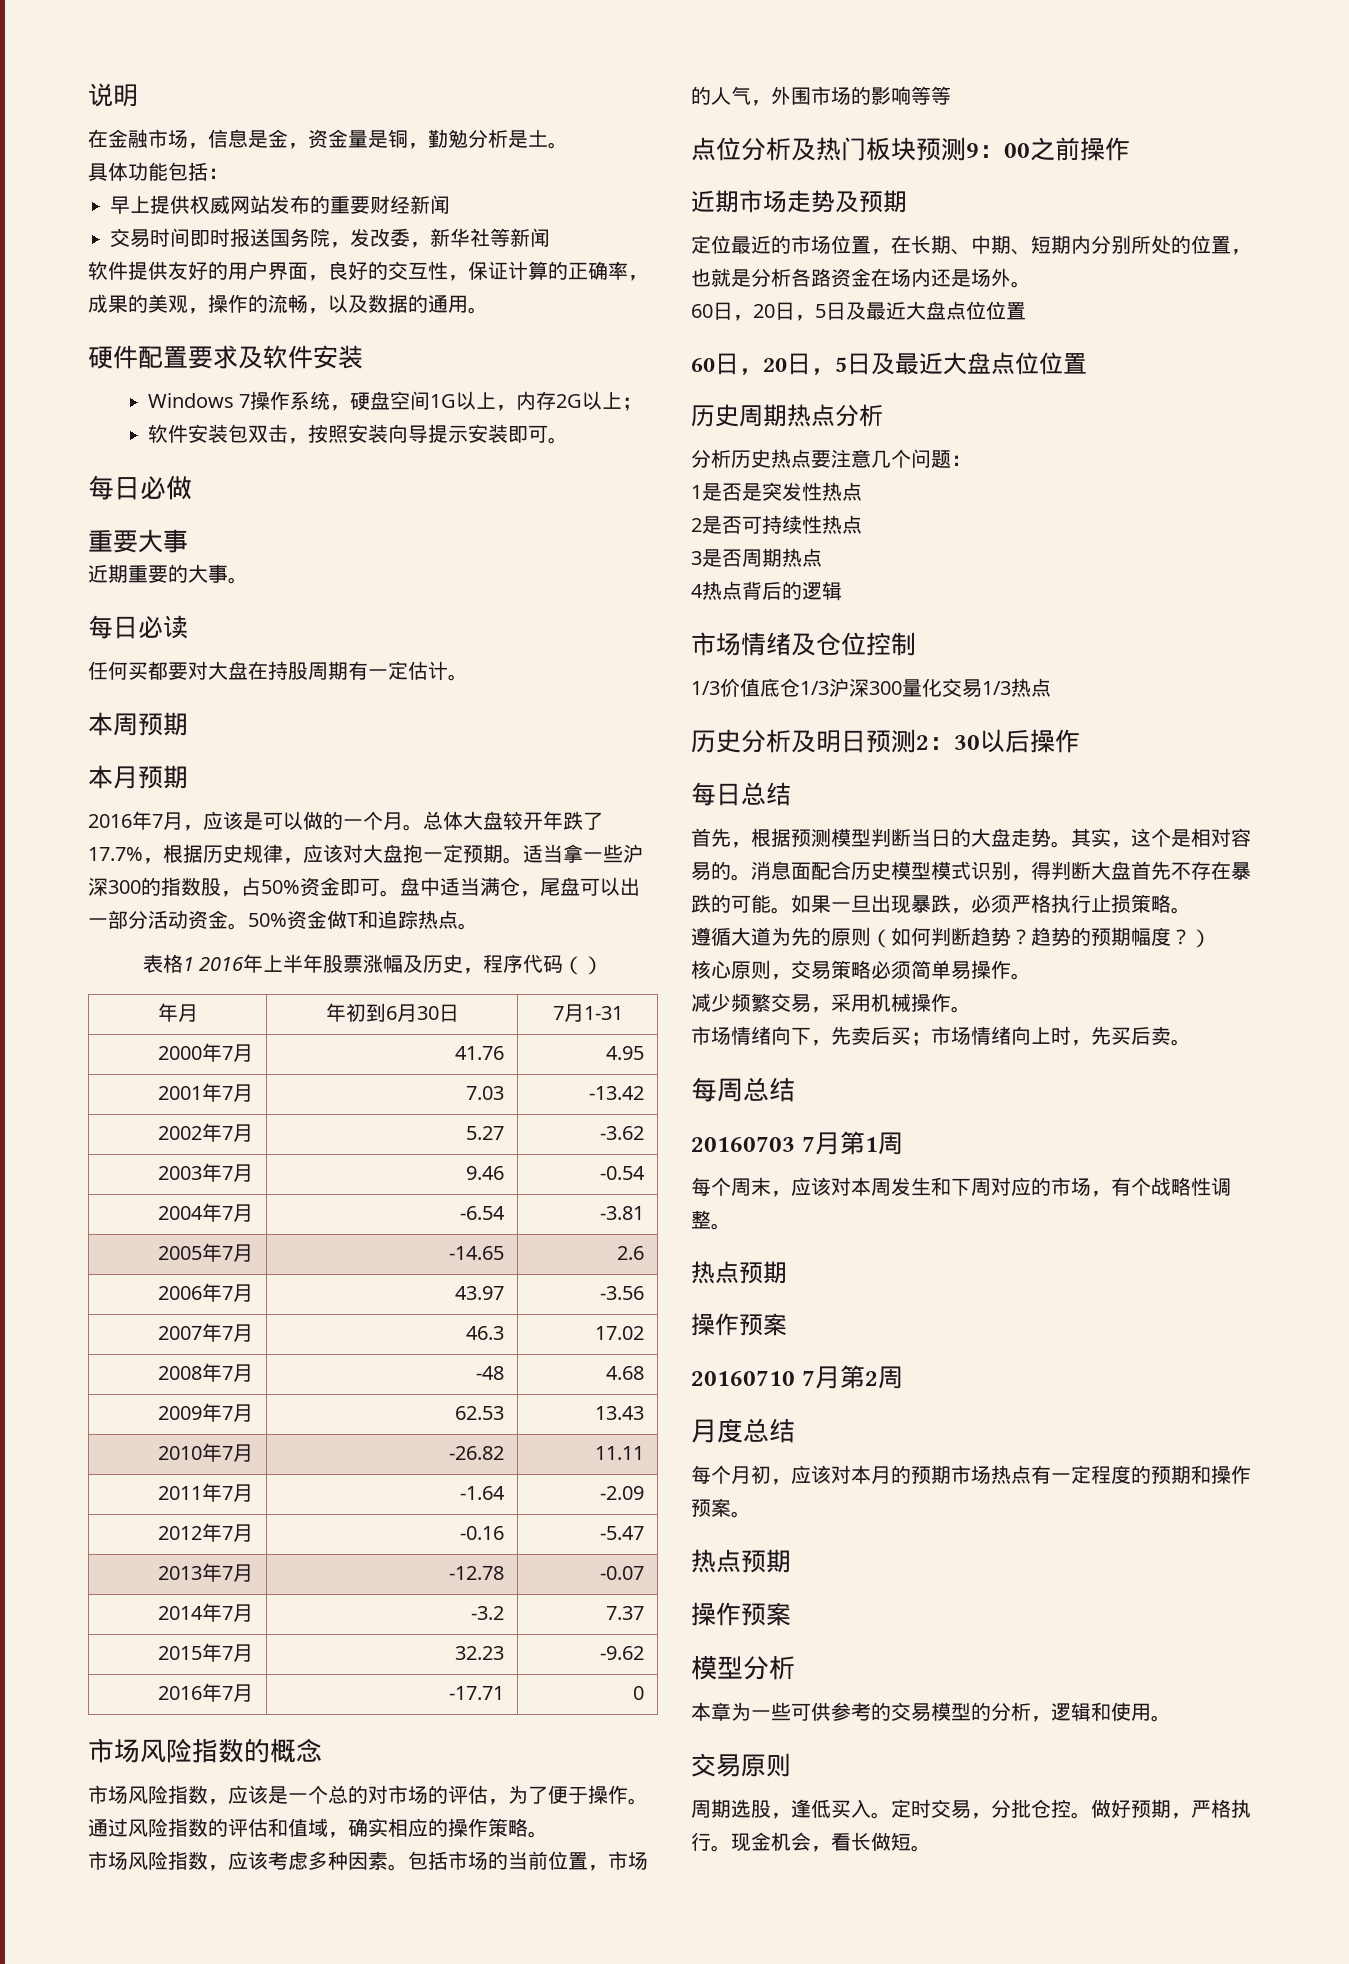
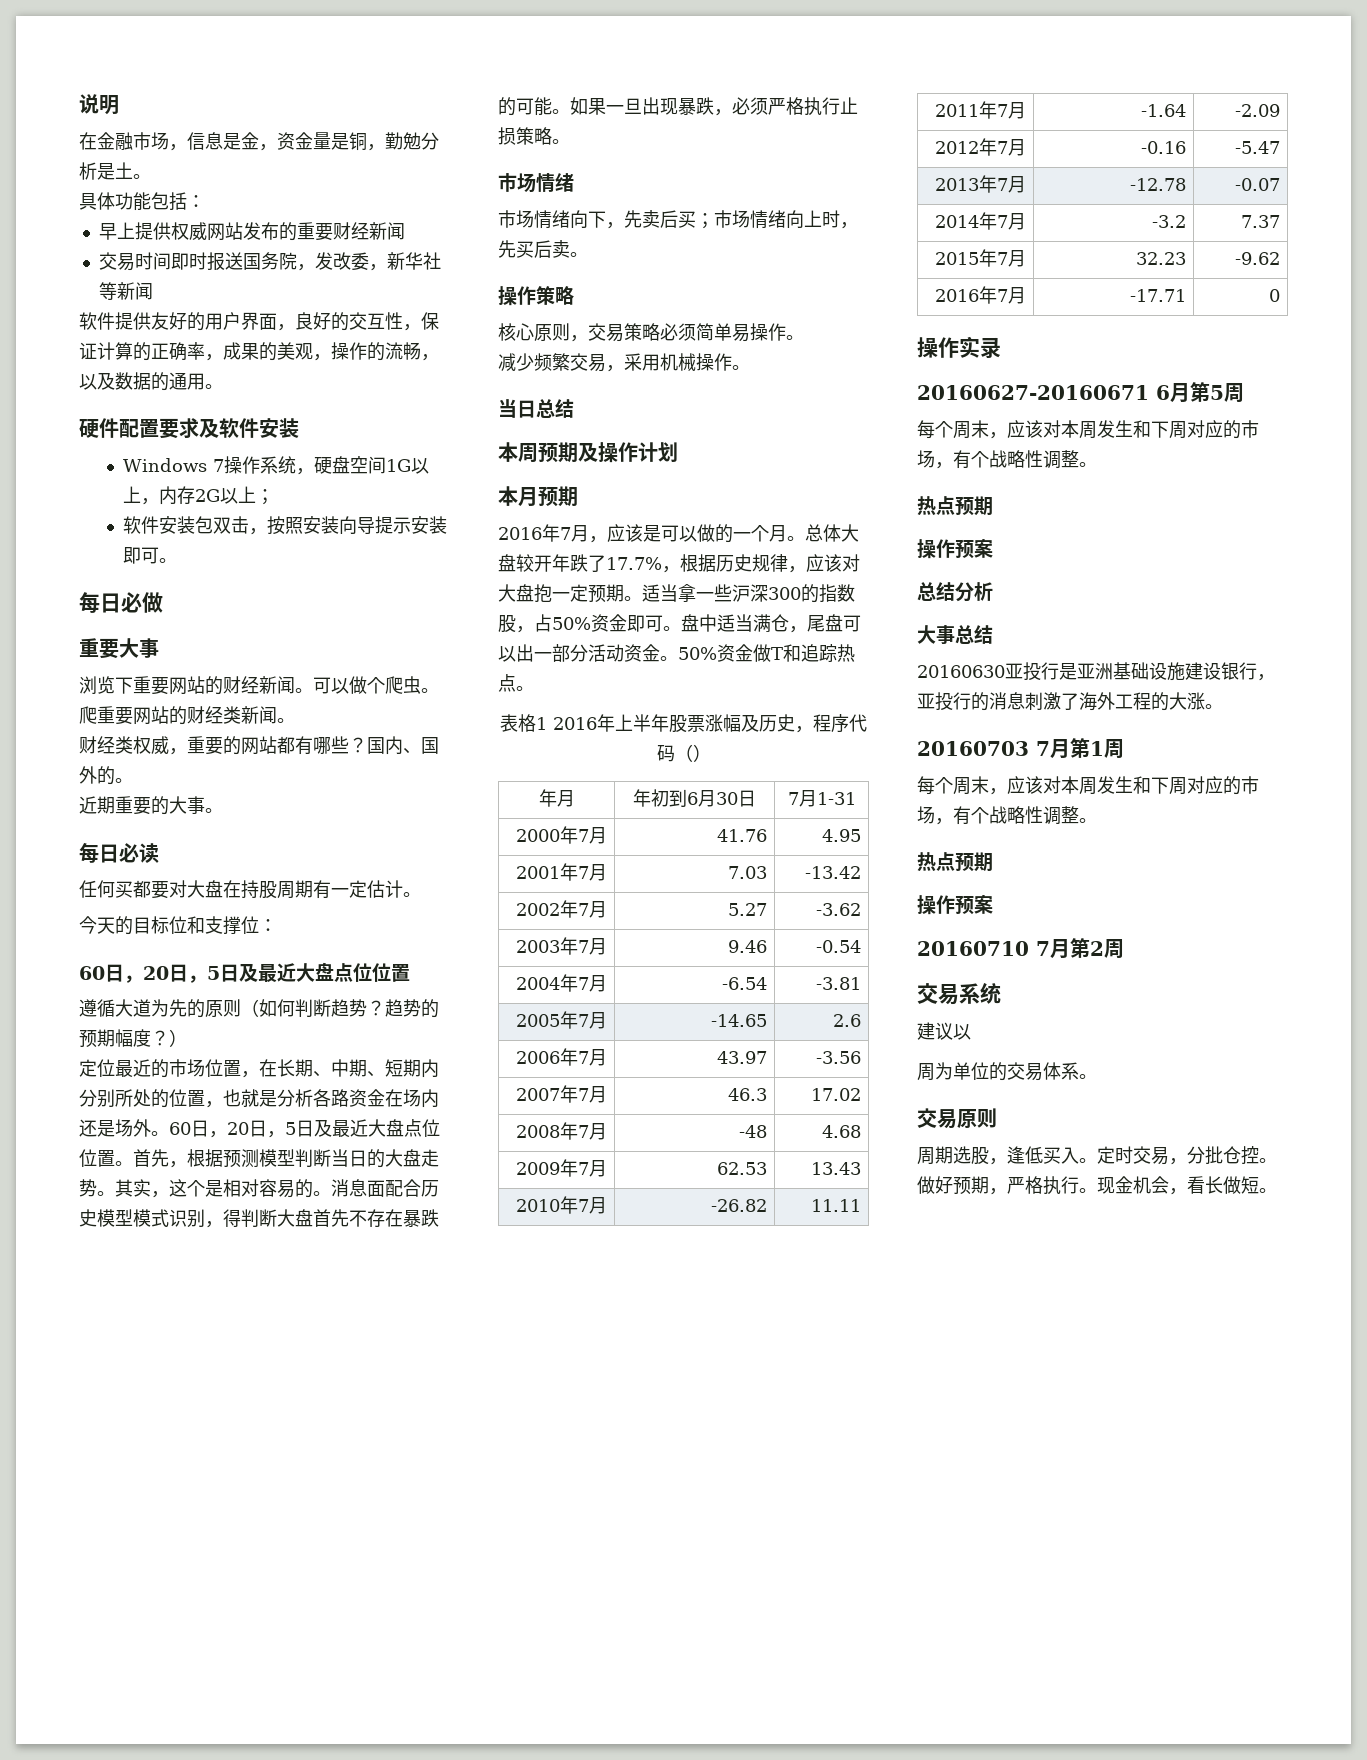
(188, 541) none -> [79,676,439,695] [79,706,295,725] [79,736,439,755] [79,766,133,785] // 浏览下重要网站的财经新闻。可以做个爬虫。爬重要网站的财经类新闻。 // 财经类权威，重要的网站都有哪些？国内、国外的。
(468, 677) none -> [79,916,277,935] [79,962,410,983] [79,999,439,1018] [79,1029,187,1048] [79,1059,439,1078] [79,1089,439,1108] [79,1119,440,1138] [79,1149,439,1168] [79,1179,439,1198] [79,1209,439,1228] [498,97,858,116] [498,127,570,145] [498,173,574,193] [498,210,858,229] [498,240,588,258] [498,286,574,306] [498,323,804,342] [498,353,750,372] [498,399,574,418] // 今天的目标位和支撑位： // 60日，20日，5日及最近大盘点位位置 // 遵循大道为先的原则（如何判断趋势？趋势的预期幅度？） // 定位最近的市场位置，在长期、中期、短期内分别所处的位置，也就是分析各路资金在场内还是场外。60日，20日，5日及最近大盘点位位置。首先，根据预测模型判断当日的大盘走势。其实，这个是相对容易的。消息面配合历史模型模式识别，得判断大盘首先不存在暴跌的可能。如果一旦出现暴跌，必须严格执行止损策略。 // 市场情绪 // 市场情绪向下，先卖后买；市场情绪向上时，先买后卖。 // 操作策略 // 核心原则，交易策略必须简单易操作。 // 减少频繁交易，采用机械操作。 // 当日总结
(188, 724) none -> [578,442,678,463] 及操作计划
[88,1738,322,1763] [88,1785,648,1805] [88,1818,548,1838] [88,1851,648,1871] [691,86,951,106] [691,137,1130,161] [691,190,907,213] [691,235,1251,255] [691,268,1031,288] [691,301,1026,321] [691,352,1087,375] [691,404,883,427] [691,449,971,468] [691,482,862,501] [691,515,862,534] [691,548,822,567] [691,581,842,601] [691,632,916,656] [691,678,1051,698] [691,729,1080,753] [691,782,791,806] [691,828,1251,848] [691,861,1251,881] [691,894,1191,914] [691,927,1211,948] [691,960,1031,980] [691,993,971,1013] [691,1026,1191,1046] [691,1077,795,1102] 市场风险指数的概念 // 市场风险指数，应该是一个总的对市场的评估，为了便于操作。通过风险指数的评估和值域，确实相应的操作策略。 // 市场风险指数，应该考虑多种因素。包括市场的当前位置，市场的人气，外围市场的影响等等 // 点位分析及热门板块预测9：00之前操作 // 近期市场走势及预期 // 定位最近的市场位置，在长期、中期、短期内分别所处的位置，也就是分析各路资金在场内还是场外。 // 60日，20日，5日及最近大盘点位位置 // 60日，20日，5日及最近大盘点位位置 // 历史周期热点分析 // 分析历史热点要注意几个问题： // 1是否是突发性热点 // 2是否可持续性热点 // 3是否周期热点 // 4热点背后的逻辑 // 市场情绪及仓位控制 // 1/3价值底仓1/3沪深300量化交易1/3热点 // 历史分析及明日预测2：30以后操作 // 每日总结 // 首先，根据预测模型判断当日的大盘走势。其实，这个是相对容易的。消息面配合历史模型模式识别，得判断大盘首先不存在暴跌的可能。如果一旦出现暴跌，必须严格执行止损策略。 // 遵循大道为先的原则（如何判断趋势？趋势的预期幅度？） // 核心原则，交易策略必须简单易操作。 // 减少频繁交易，采用机械操作。 // 市场情绪向下，先卖后买；市场情绪向上时，先买后卖。 // 每周总结 -> [917,336,1001,359] [917,382,1244,403] [917,420,1259,439] [917,450,1097,469] [917,496,993,516] [917,539,993,559] [917,582,993,602] [917,625,993,644] [917,662,1275,681] [917,692,1223,711] 操作实录 // 20160627-20160671 6月第5周 // 每个周末，应该对本周发生和下周对应的市场，有个战略性调整。 // 热点预期 // 操作预案 // 总结分析 // 大事总结 // 20160630亚投行是亚洲基础设施建设银行，亚投行的消息刺激了海外工程的大涨。
[691,1418,795,1443] [691,1465,1251,1485] [691,1498,751,1518] [691,1549,791,1573] [691,1602,791,1626] [691,1655,795,1680] [691,1702,1151,1722] 月度总结 // 每个月初，应该对本月的预期市场热点有一定程度的预期和操作预案。 // 热点预期 // 操作预案 // 模型分析 // 本章为一些可供参考的交易模型的分析，逻辑和使用 -> [917,982,1001,1005] [917,1022,971,1040] [917,1062,1079,1081] 交易系统 // 建议以 // 周为单位的交易体系

